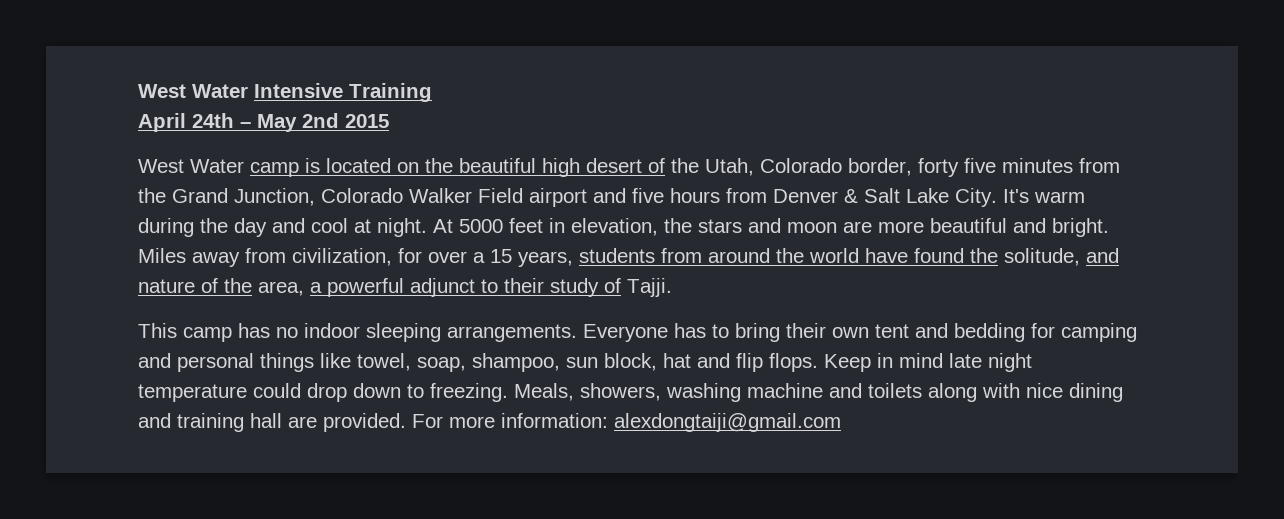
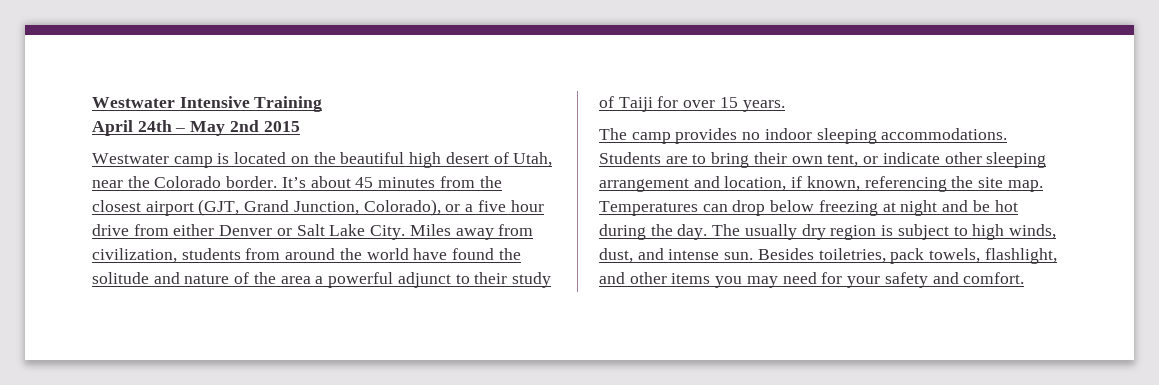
[138,84,248,98] West Water -> [92,97,175,108] Westwater
[138,159,244,173] West Water -> [92,153,169,164] Westwater
[671,158,1120,177] [138,188,1085,207] [138,218,1109,237] [138,248,573,267] the Utah, Colorado border, forty five minutes from the Grand Junction, Colorado Walker Field airport and five hours from Denver & Salt Lake City. It's warm during the day and cool at night. At 5000 feet in elevation, the stars and moon are more beautiful and bright. Miles away from civilization, for over a 15 years, -> [513,152,553,167] [92,176,502,188] [92,199,544,216] [92,224,534,240] [92,248,177,263] Utah, near the Colorado border. It’s about 45 minutes from the closest airport (GJT, Grand Junction, Colorado), or a five hour drive from either Denver or Salt Lake City. Miles away from civilization,
[1004,248,1080,266] solitude, -> [92,272,149,284] solitude
[258,281,304,296] area, -> [280,276,311,284] area
[627,278,672,297] [138,323,1137,342] [138,353,1032,372] [138,383,1123,402] [138,413,841,432] Tajji. // This camp has no indoor sleeping arrangements. Everyone has to bring their own tent and bedding for camping and personal things like towel, soap, shampoo, sun block, hat and flip flops. Keep in mind late night temperature could drop down to freezing. Meals, showers, washing machine and toilets along with nice dining and training hall are provided. For more information: alexdongtaiji@gmail.com -> [618,96,785,112] [599,128,1008,144] [599,152,1047,168] [599,176,1043,192] [599,200,1018,216] [599,224,1056,240] [599,248,1057,264] [599,272,1025,288] Taiji for over 15 years. // The camp provides no indoor sleeping accommodations. Students are to bring their own tent, or indicate other sleeping arrangement and location, if known, referencing the site map. Temperatures can drop below freezing at night and be hot during the day. The usually dry region is subject to high winds, dust, and intense sun. Besides toiletries, pack towels, flashlight, and other items you may need for your safety and comfort.

